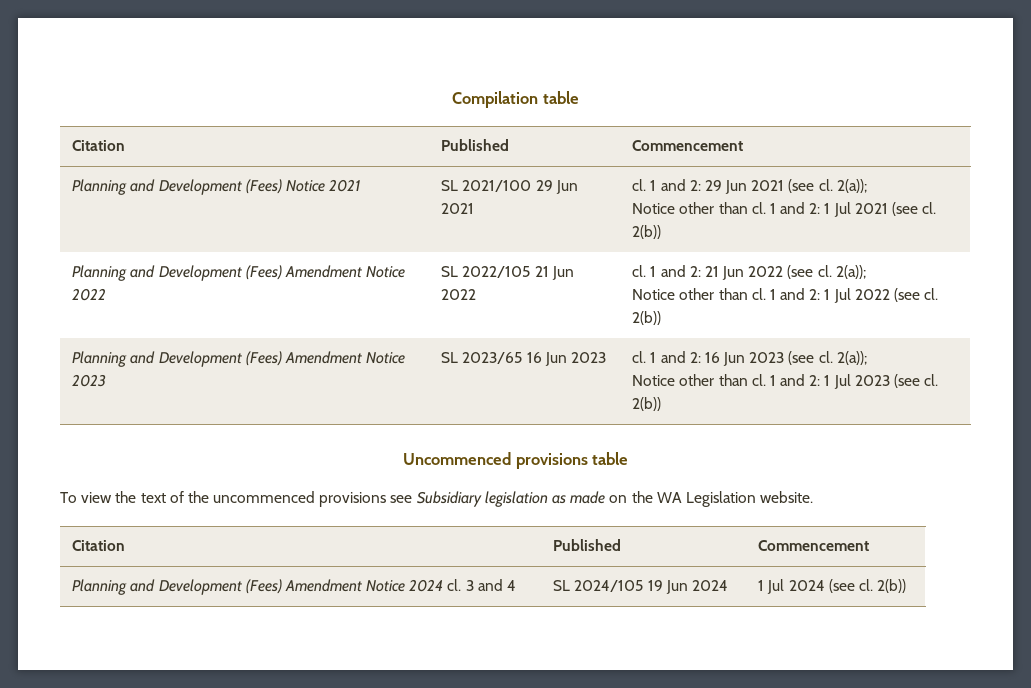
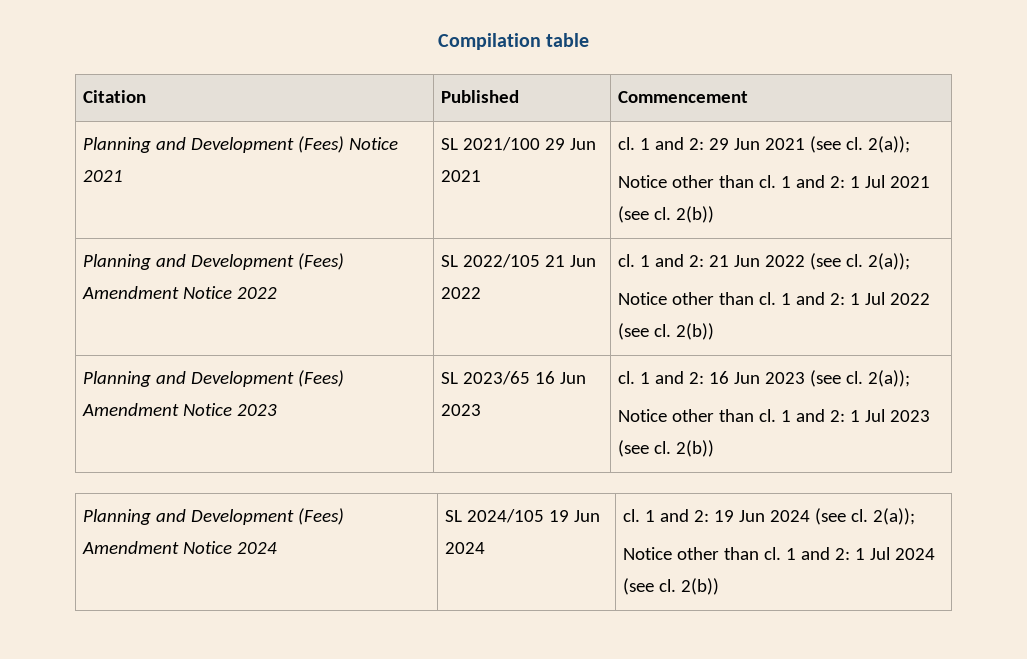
[403,452,628,469] [60,491,814,507] [72,540,126,551] [553,539,622,551] [758,540,870,551] // Uncommenced provisions table // To view the text of the uncommenced provisions see Subsidiary legislation as made on the WA Legislation website. // Citation | Published | Commencement -> (715, 448) none
[447,579,517,591] cl. 3 and 4 -> (278, 548) none
(728, 585) none -> [623,508,916,525] [623,547,851,560] cl. 1 and 2: 19 Jun 2024 (see cl. 2(a)); // Notice other than cl. 1 and 2:

